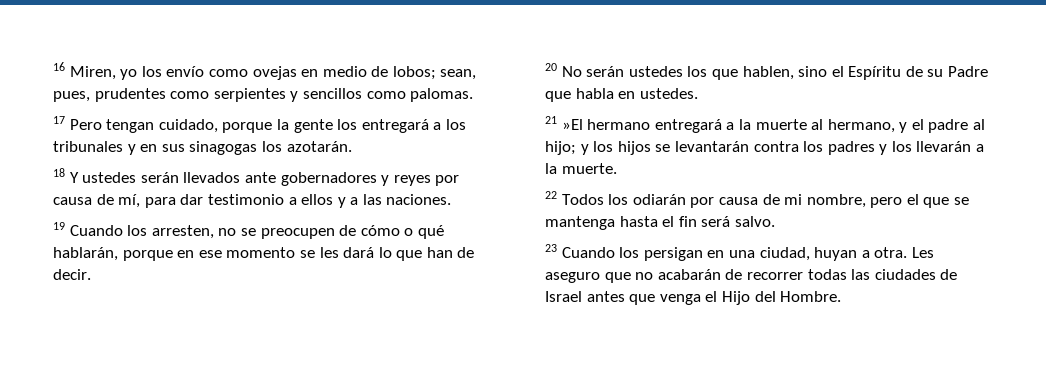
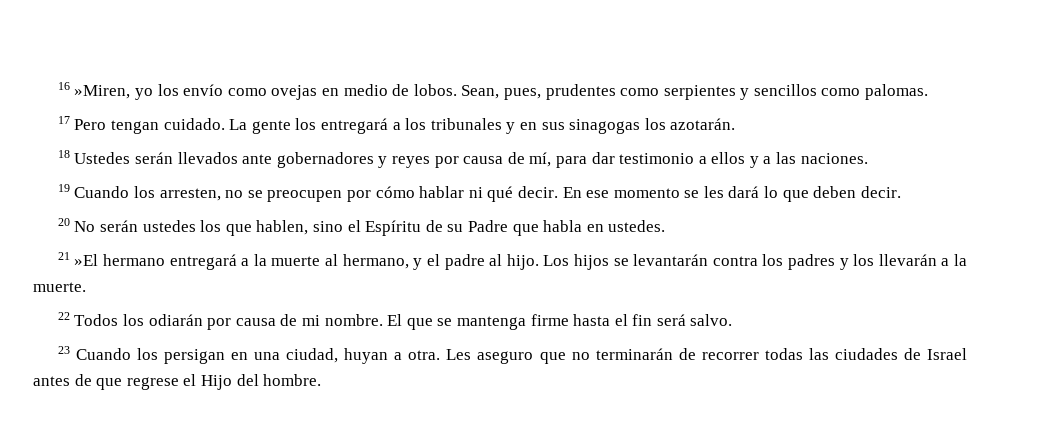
[69,66,116,80] Miren, -> [74,85,131,99] »Miren,
[392,66,477,80] lobos; sean, -> [413,84,500,99] lobos. Sean,
[158,119,289,133] cuidado, porque la -> [163,118,248,130] cuidado. La
[69,172,137,183] Y ustedes -> [74,152,131,164] Ustedes
[339,225,444,239] [53,247,195,261] de cómo o qué hablarán, porque en -> [346,186,582,202] por cómo hablar ni qué decir. En
[426,247,475,258] han de -> [813,186,857,198] deben
[545,141,614,155] hijo; y los -> [506,254,570,270] hijo. Los
[806,194,919,208] nombre, pero el -> [324,314,403,326] nombre. El
(615, 223) none -> [530,314,569,326] firme
[657,269,721,280] acabarán -> [595,348,673,360] terminarán
[629,294,701,305] que venga -> [74,374,179,390] de que regrese
[780,291,842,302] Hombre. -> [263,374,322,386] hombre.

